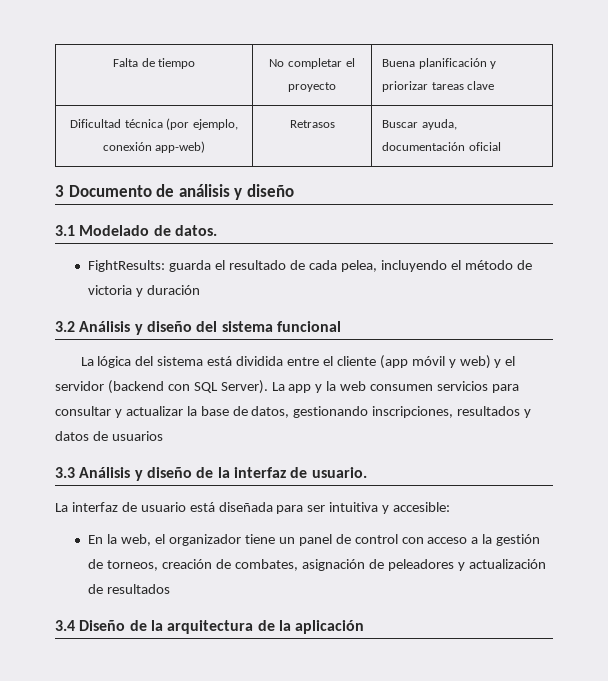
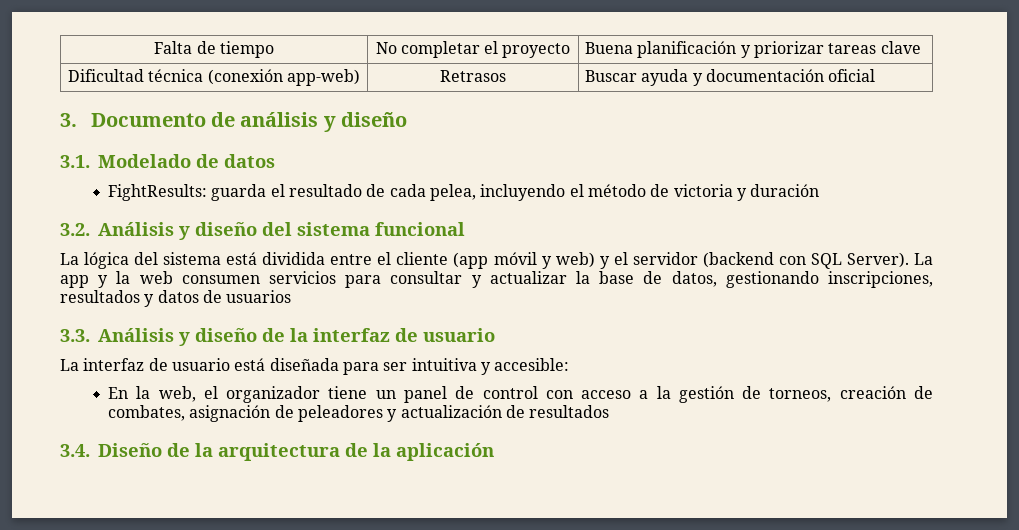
[166,118,238,130] [102,142,152,151] (por ejemplo, conexión -> [207,69,283,85] (conexión
[421,119,457,130] ayuda, -> [641,69,703,86] ayuda y
[55,185,64,197] 3 -> [60,113,77,127] 3.
[55,225,75,236] 3.1 -> [60,155,90,168] 3.1.
[174,225,217,236] datos. -> [224,154,275,168] datos
[55,321,75,332] 3.2 -> [60,223,90,236] 3.2.
[55,467,75,478] 3.3 -> [60,329,90,342] 3.3.
[311,467,367,478] usuario. -> [423,328,495,342] usuario
[55,620,75,631] 3.4 -> [60,444,90,457] 3.4.

